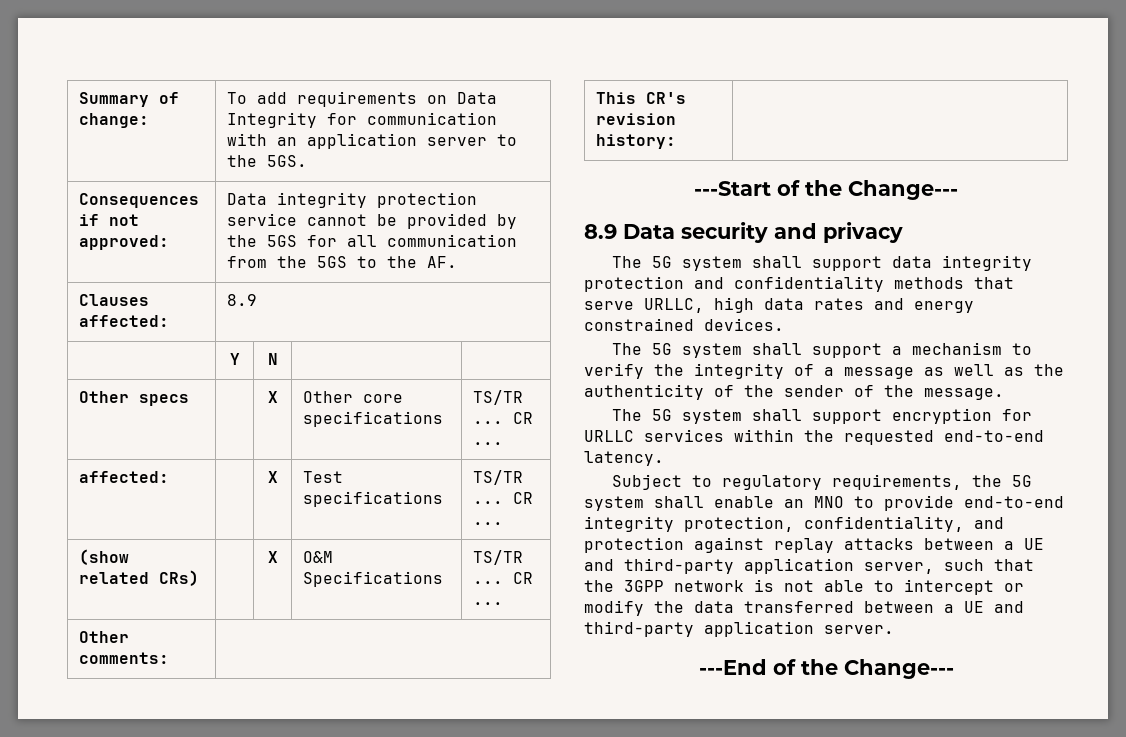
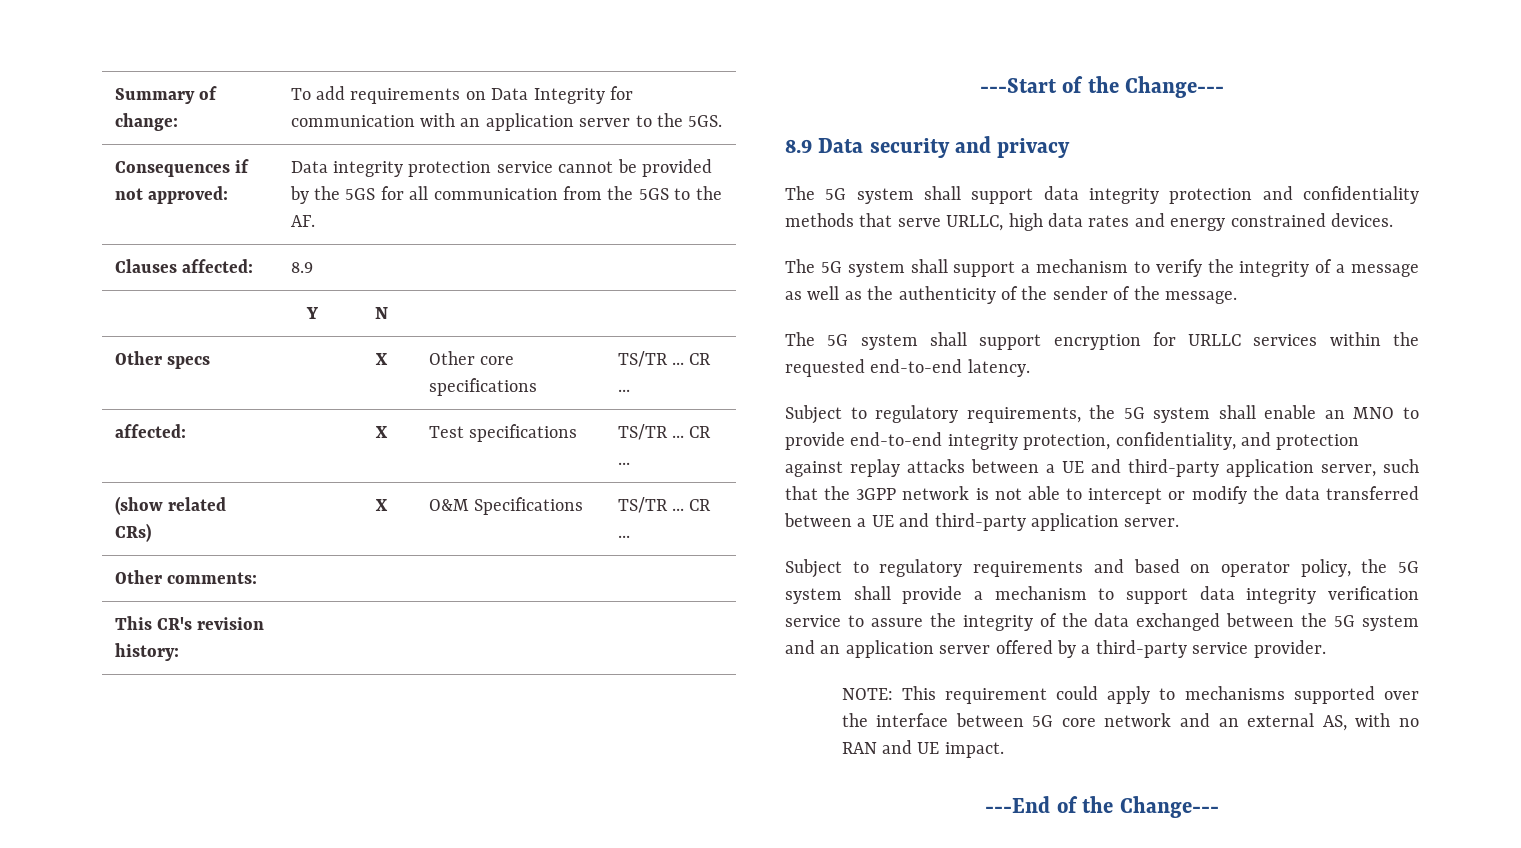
(894, 629) none -> [785,559,1419,578] [785,586,1419,604] [785,613,1419,631] [785,640,1326,658] [841,686,1419,704] [841,713,1419,731] [841,740,1004,758] // Subject to regulatory requirements and based on operator policy, the 5G system shall provide a mechanism to support data integrity verification service to assure the integrity of the data exchanged between the 5G system and an application server offered by a third-party service provider. // NOTE: This requirement could apply to mechanisms supported over the interface between 5G core network and an external AS, with no RAN and UE impact.

